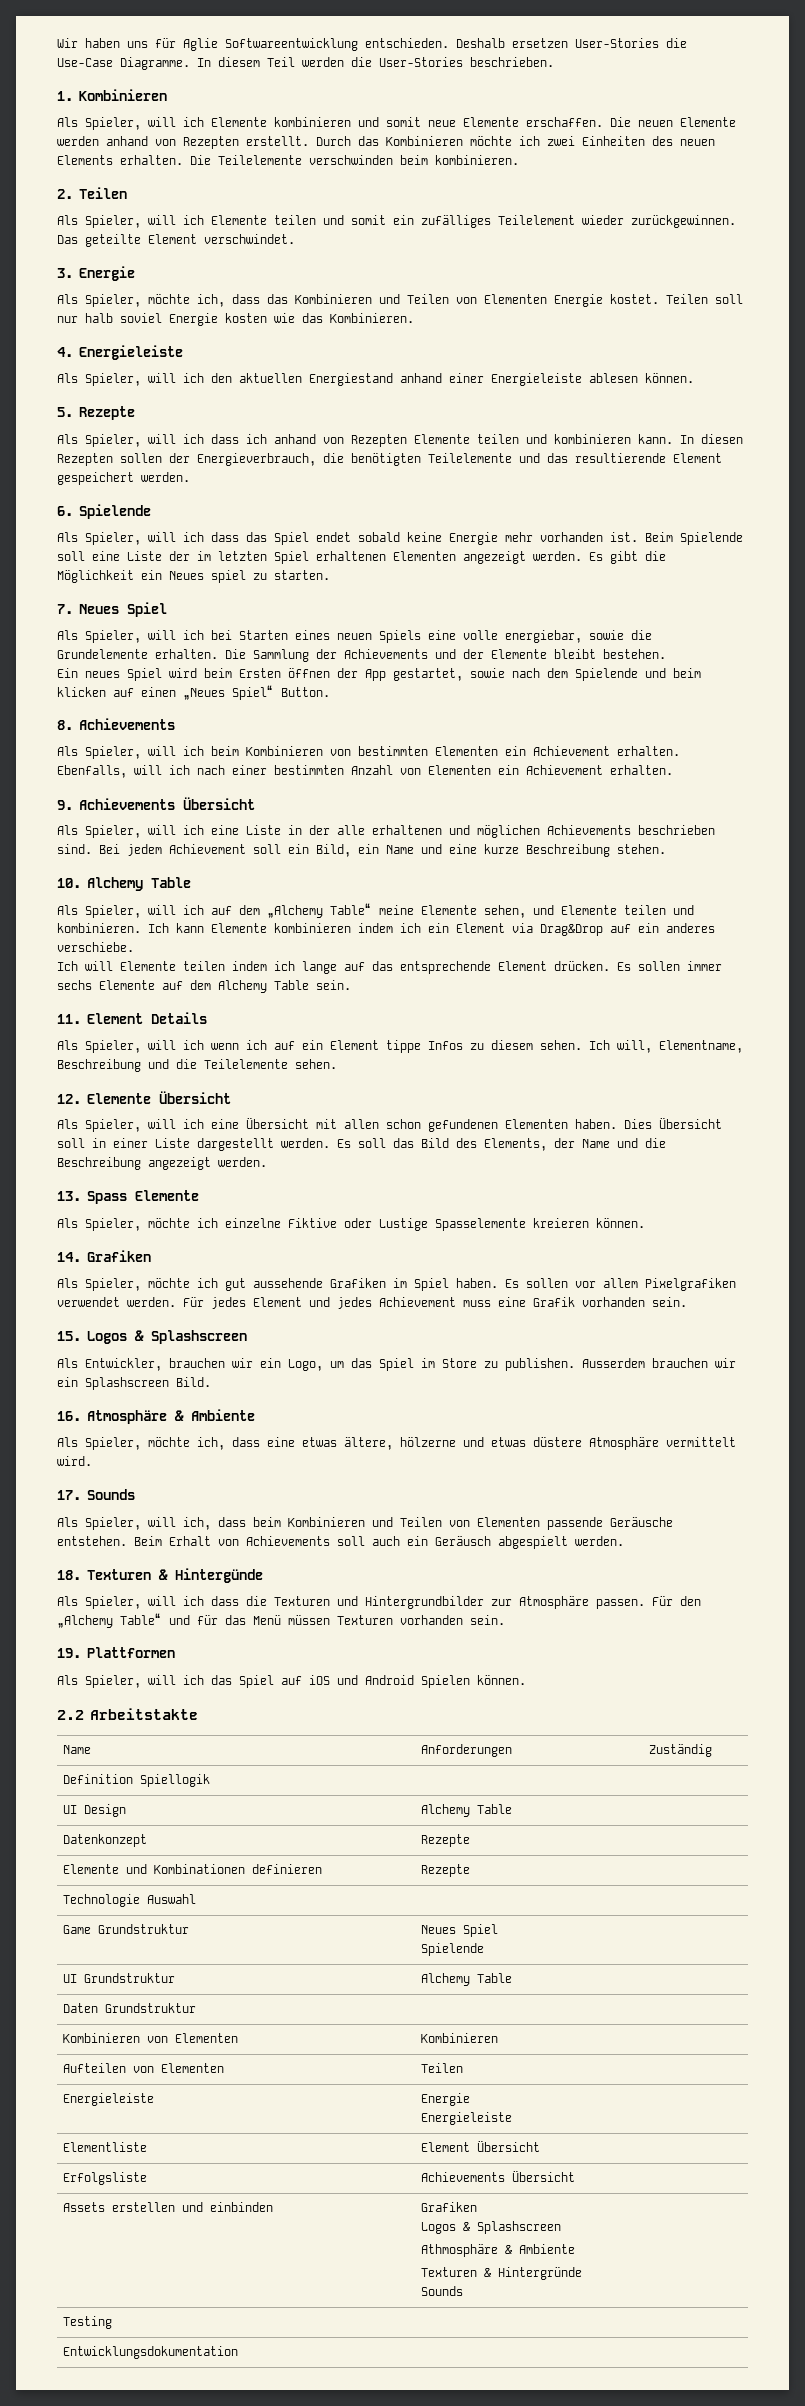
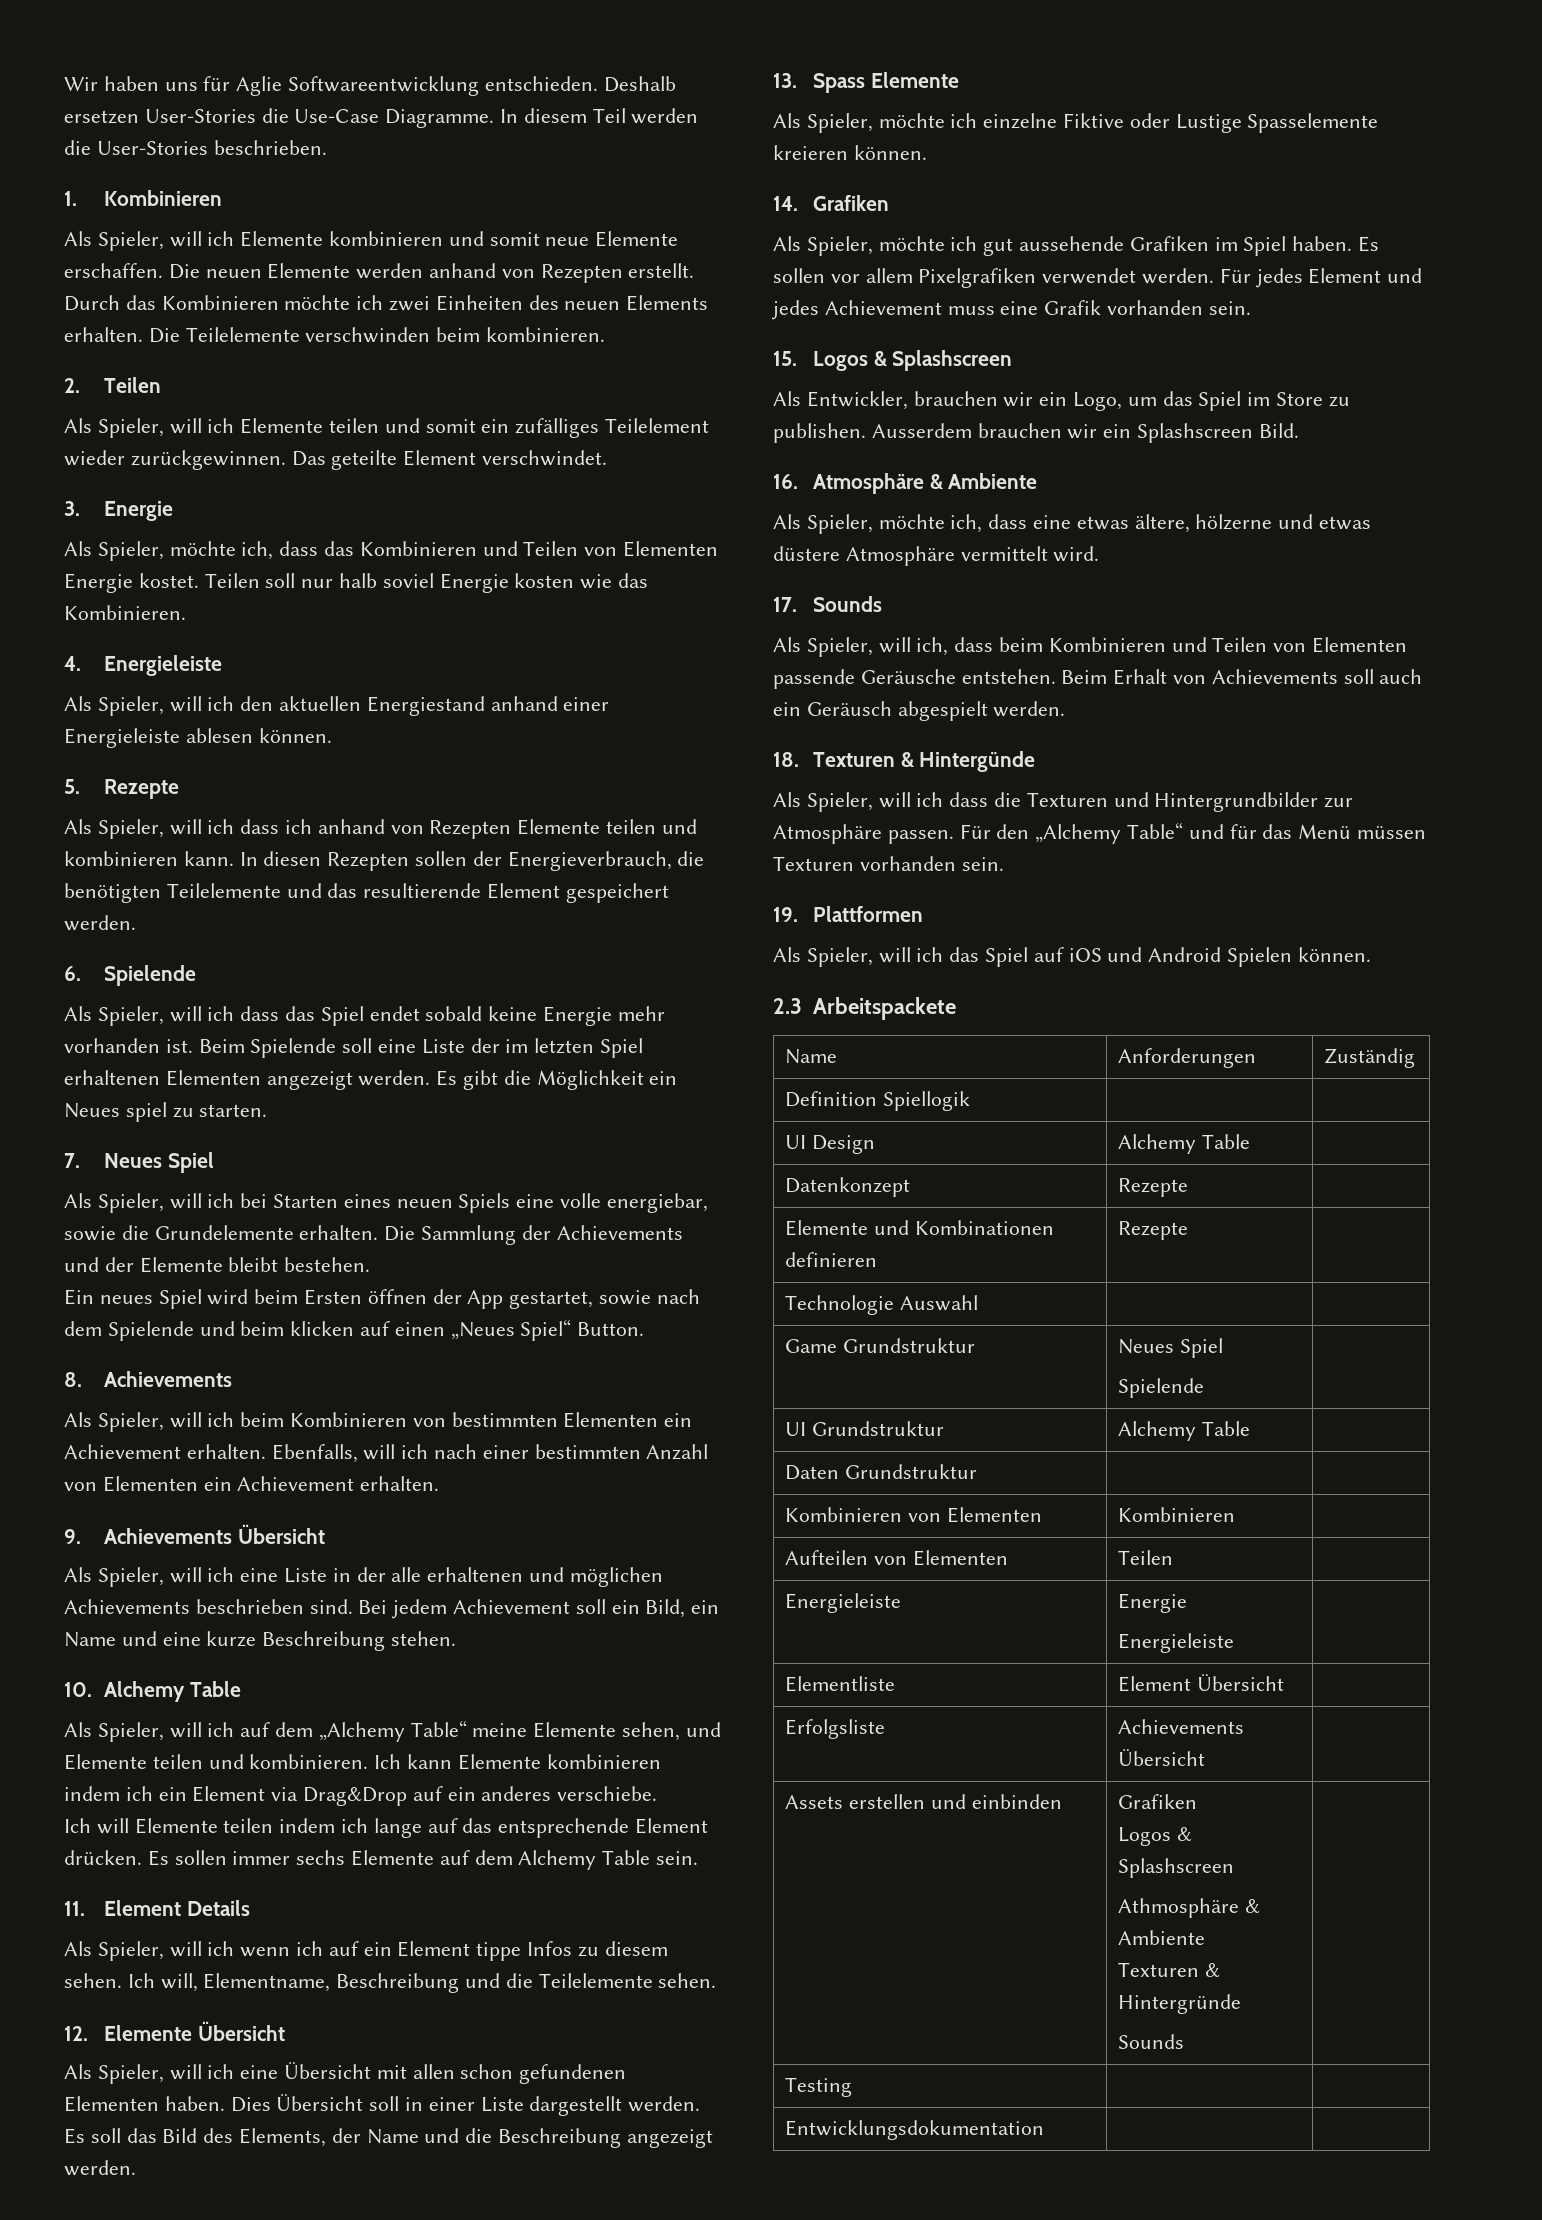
[57,1708,198,1720] 2.2 Arbeitstakte -> [773,997,957,1020] 2.3 Arbeitspackete

